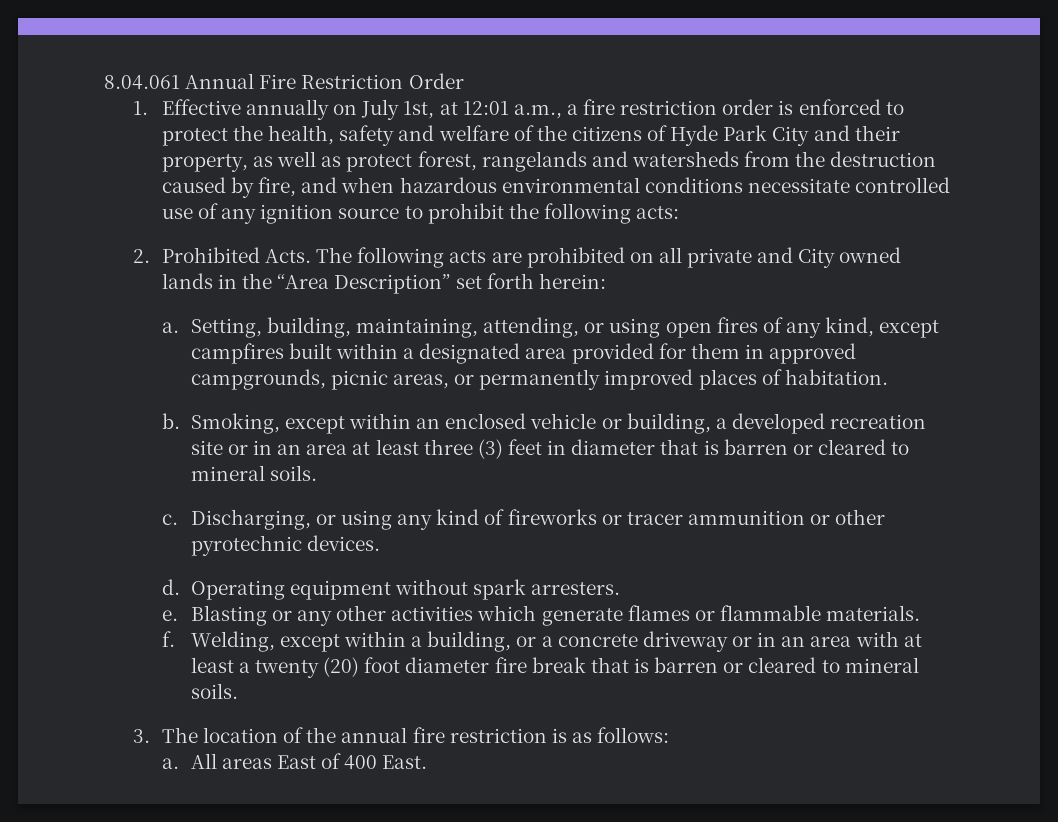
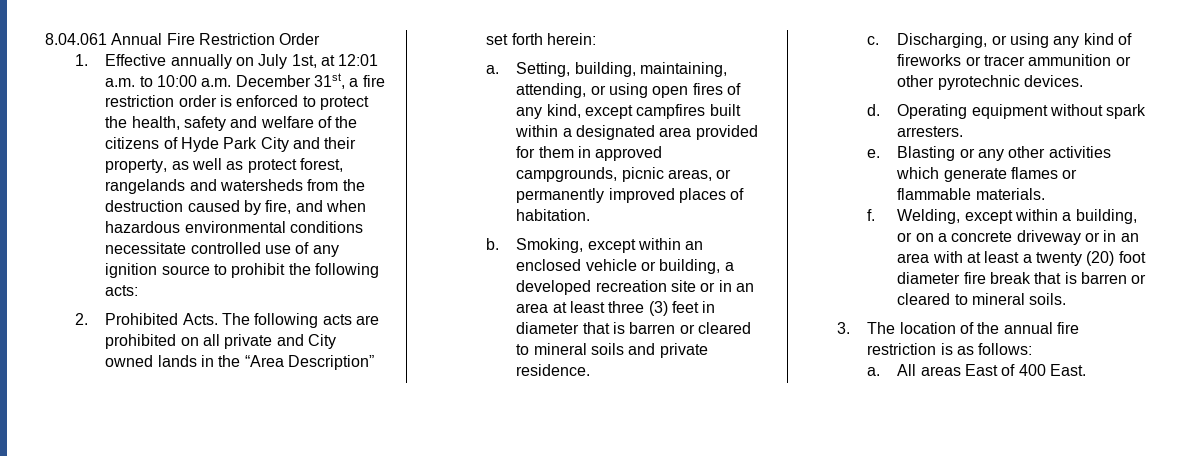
[513,104,562,119] a.m., -> [105,73,345,89] a.m. to 10:00 a.m. December 31st,
[269,465,317,481] soils. -> [591,343,708,358] [516,364,591,376] soils and private residence.
(537, 641) none -> [915,233,934,242] on

